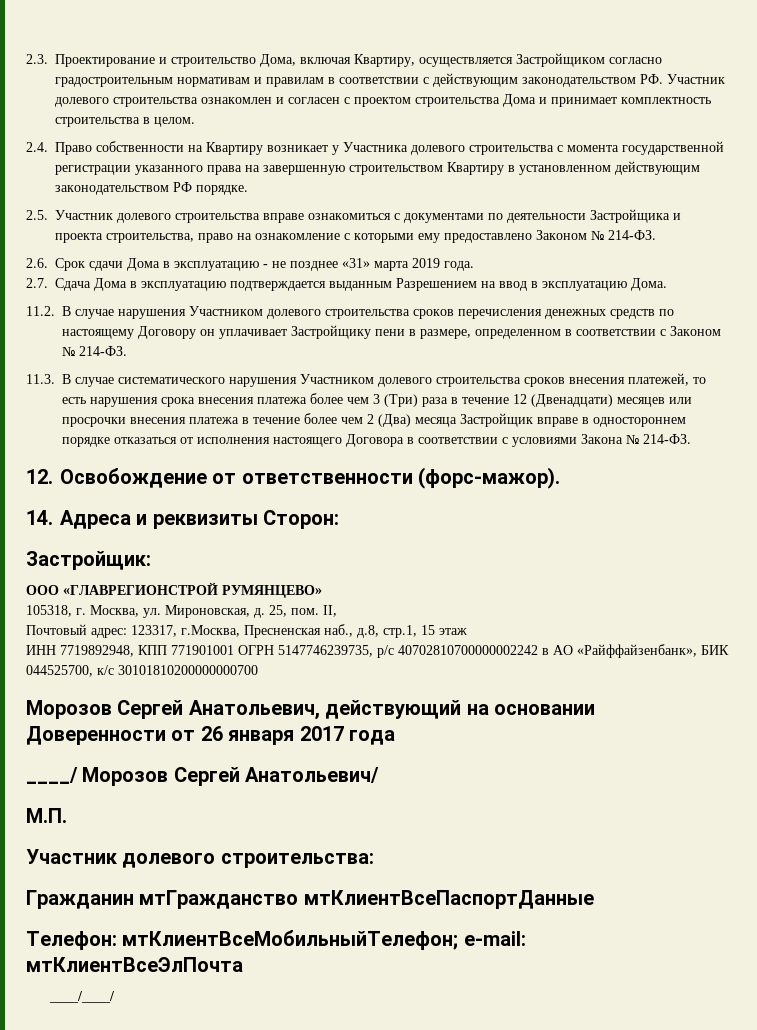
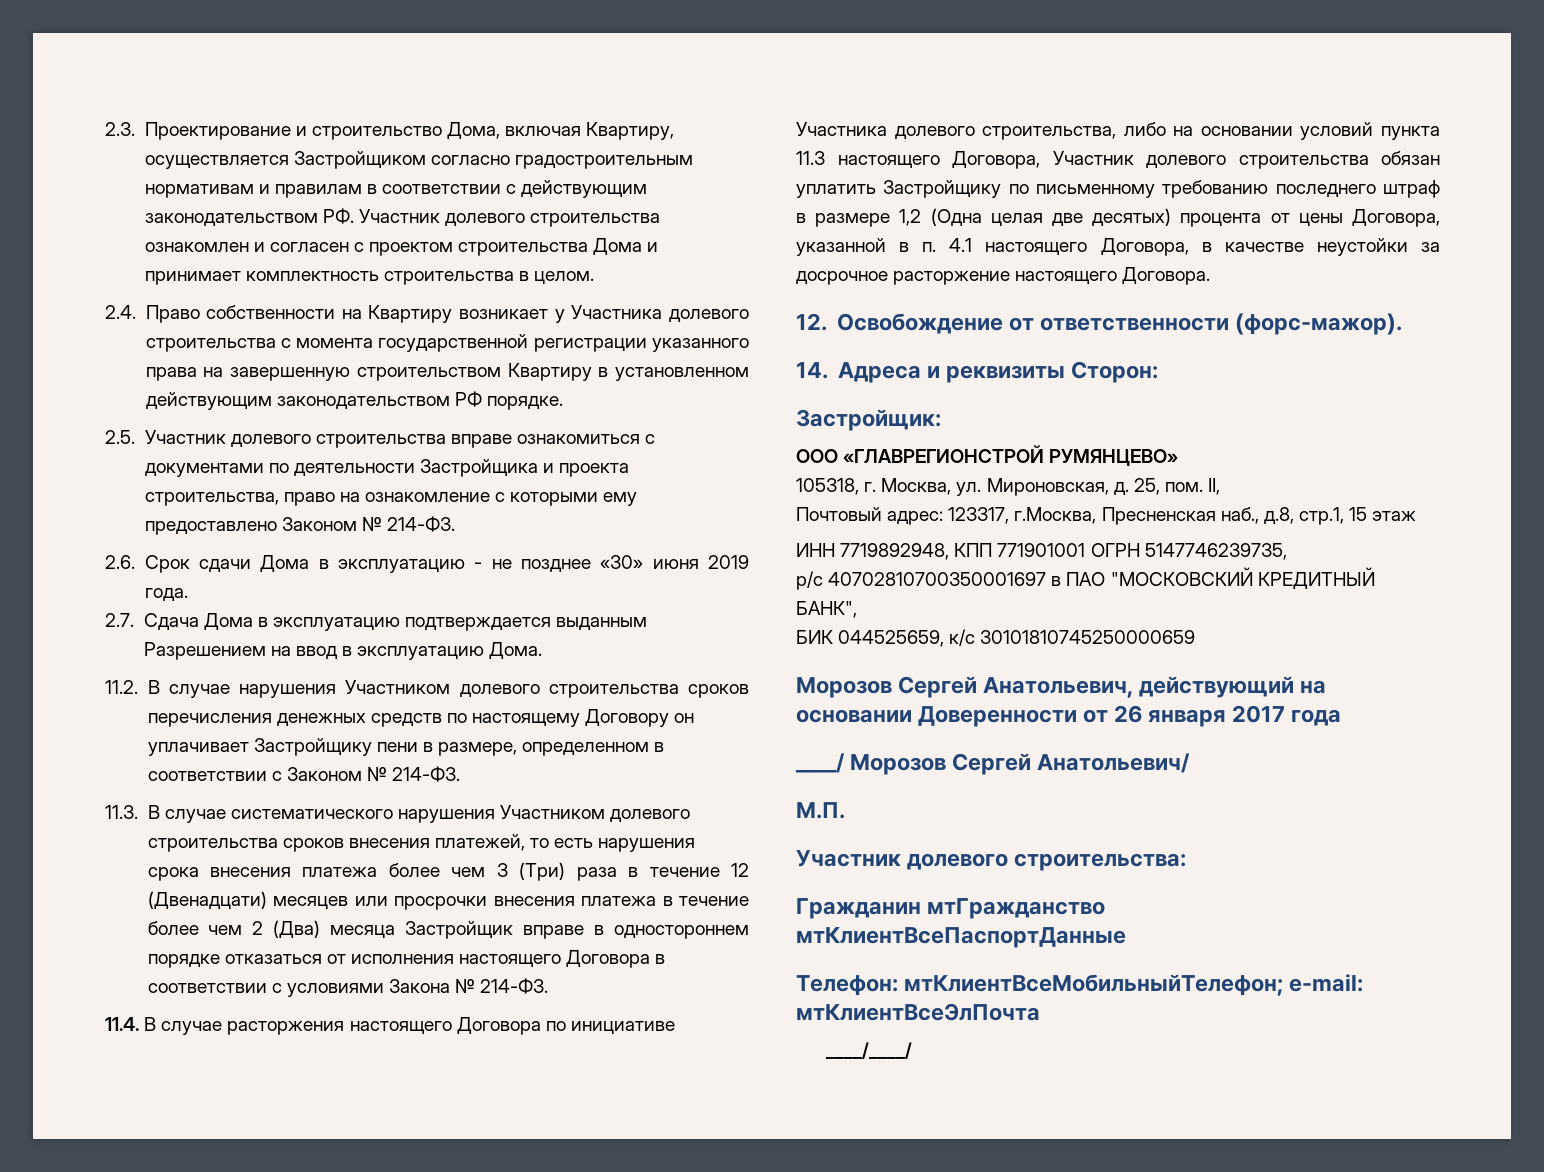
[342,258,409,271] «31» марта -> [600,555,699,569] «30» июня
(691, 439) none -> [105,1017,675,1035] [796,122,1440,140] [796,151,1440,169] [796,180,1440,198] [796,208,1440,227] [796,238,1440,256] [796,267,1211,285] // 11.4. В случае расторжения настоящего Договора по инициативе Участника долевого строительства, либо на основании условий пункта 11.3 настоящего Договора, Участник долевого строительства обязан уплатить Застройщику по письменному требованию последнего штраф в размере 1,2 (Одна целая две десятых) процента от цены Договора, указанной в п. 4.1 настоящего Договора, в качестве неустойки за досрочное расторжение настоящего Договора.
[377,644,729,658] [26,665,258,677] р/с 40702810700000002242 в АО «Райффайзенбанк», БИК 044525700, к/с 30101810200000000700 -> [796,567,1375,590] [796,601,857,618] [796,629,1196,647] // р/с 40702810700350001697 в ПАО "МОСКОВСКИЙ КРЕДИТНЫЙ БАНК", // БИК 044525659, к/с 30101810745250000659

